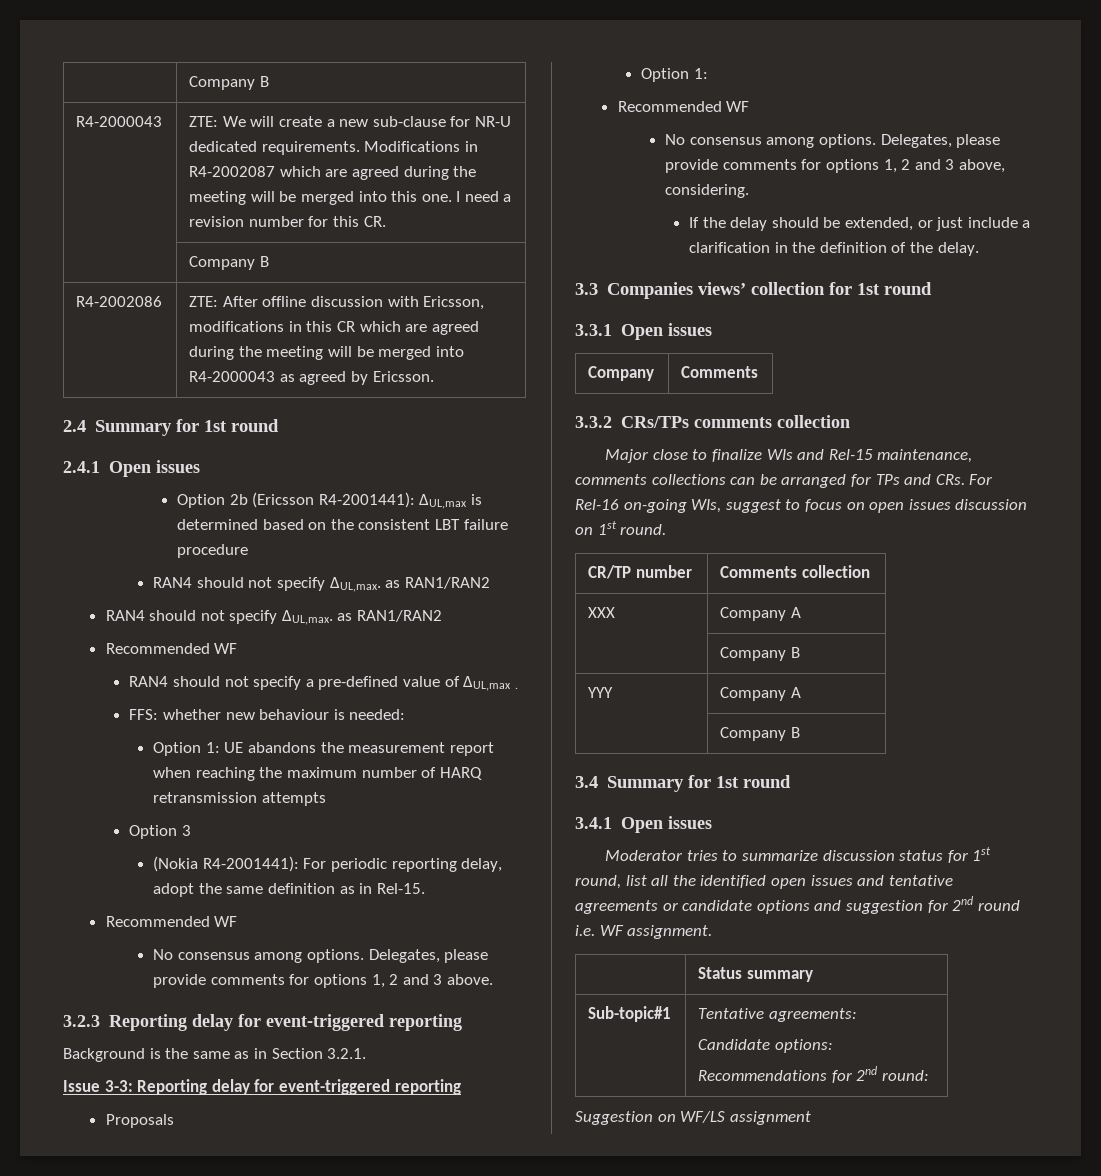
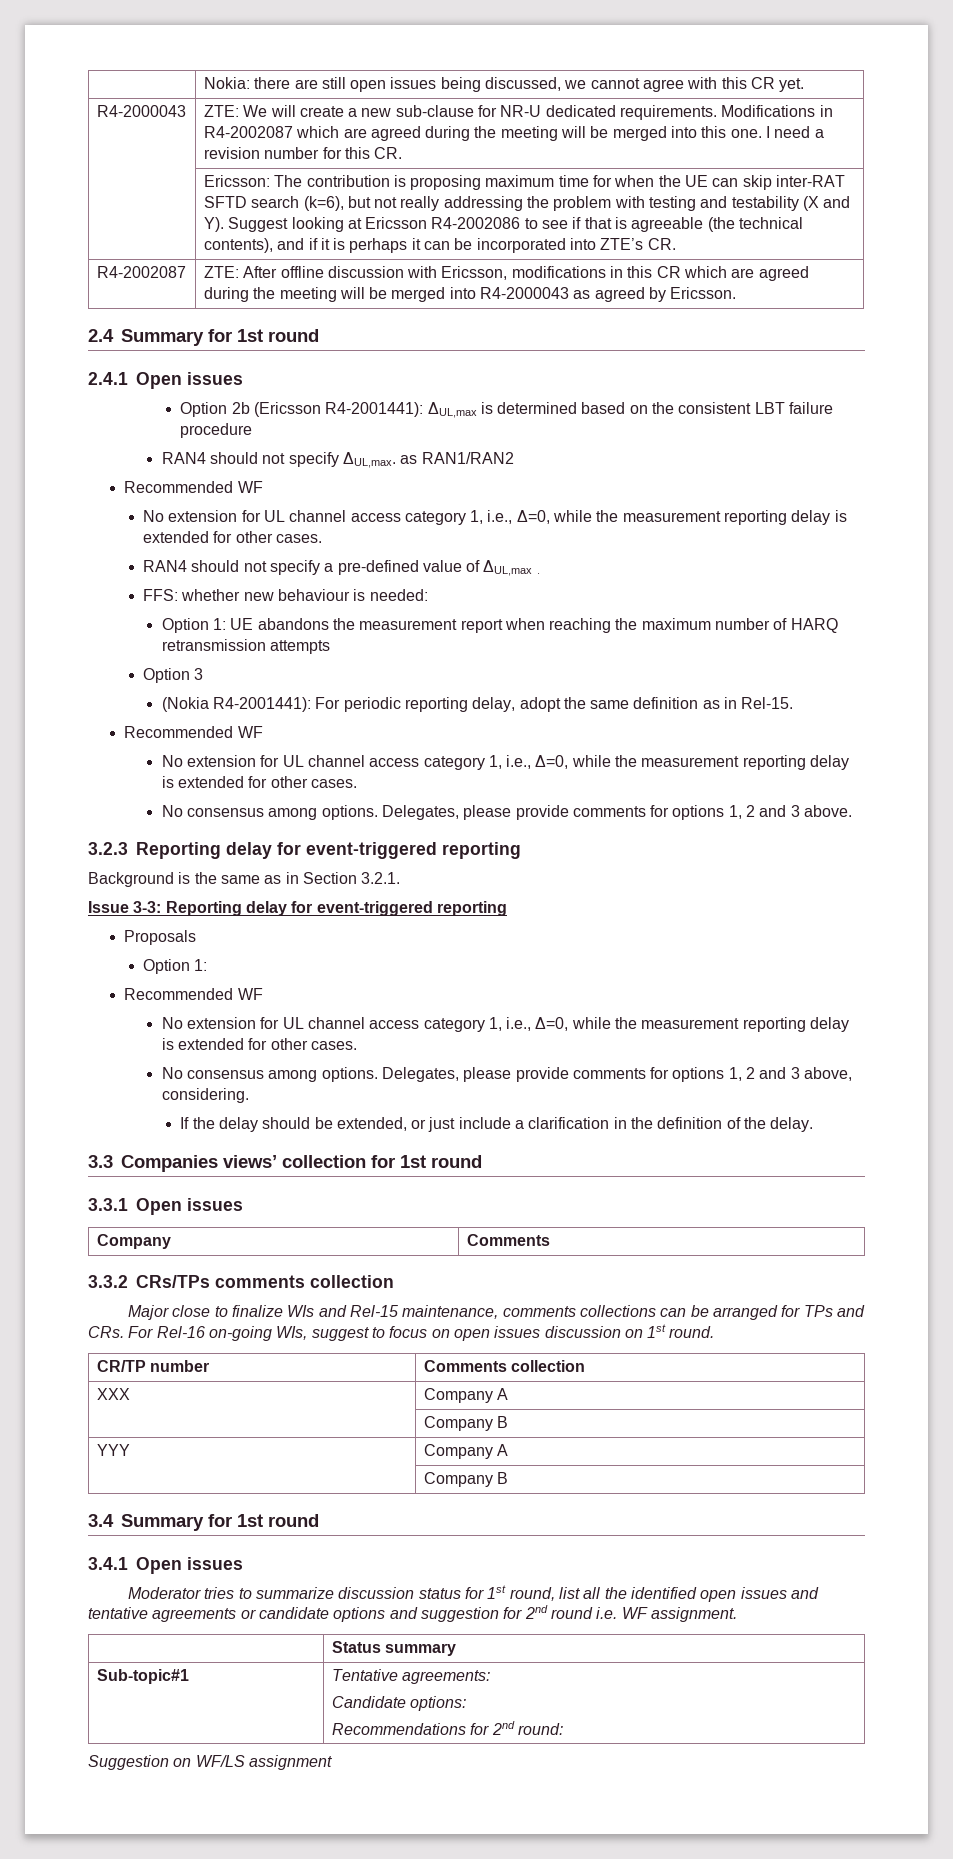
[189,76,269,90] | Company B -> [203,77,805,92] | Nokia: there are still open issues being discussed, we cannot agree with this CR yet.
[189,256,269,270] [76,296,163,307] Company B // R4-2002086 -> [203,175,846,190] [203,196,851,211] [203,217,804,232] [203,238,676,253] [96,266,186,278] Ericsson: The contribution is proposing maximum time for when the UE can skip inter-RAT SFTD search (k=6), but not really addressing the problem with testing and testability (X and Y). Suggest looking at Ericsson R4-2002086 to see if that is agreeable (the technical contents), and if it is perhaps it can be incorporated into ZTE’s CR. // R4-2002087
[105,610,443,625] [105,643,238,654] RAN4 should not specify ΔUL,max. as RAN1/RAN2 // Recommended WF -> [124,481,263,493] [142,510,847,525] [142,531,322,543] Recommended WF // No extension for UL channel access category 1, i.e., Δ=0, while the measurement reporting delay is extended for other cases.
(238, 921) none -> [161,755,850,770] [161,776,357,788] // No extension for UL channel access category 1, i.e., Δ=0, while the measurement reporting delay is extended for other cases.
(750, 106) none -> [161,1017,850,1032] [161,1038,357,1050] // No extension for UL channel access category 1, i.e., Δ=0, while the measurement reporting delay is extended for other cases.

